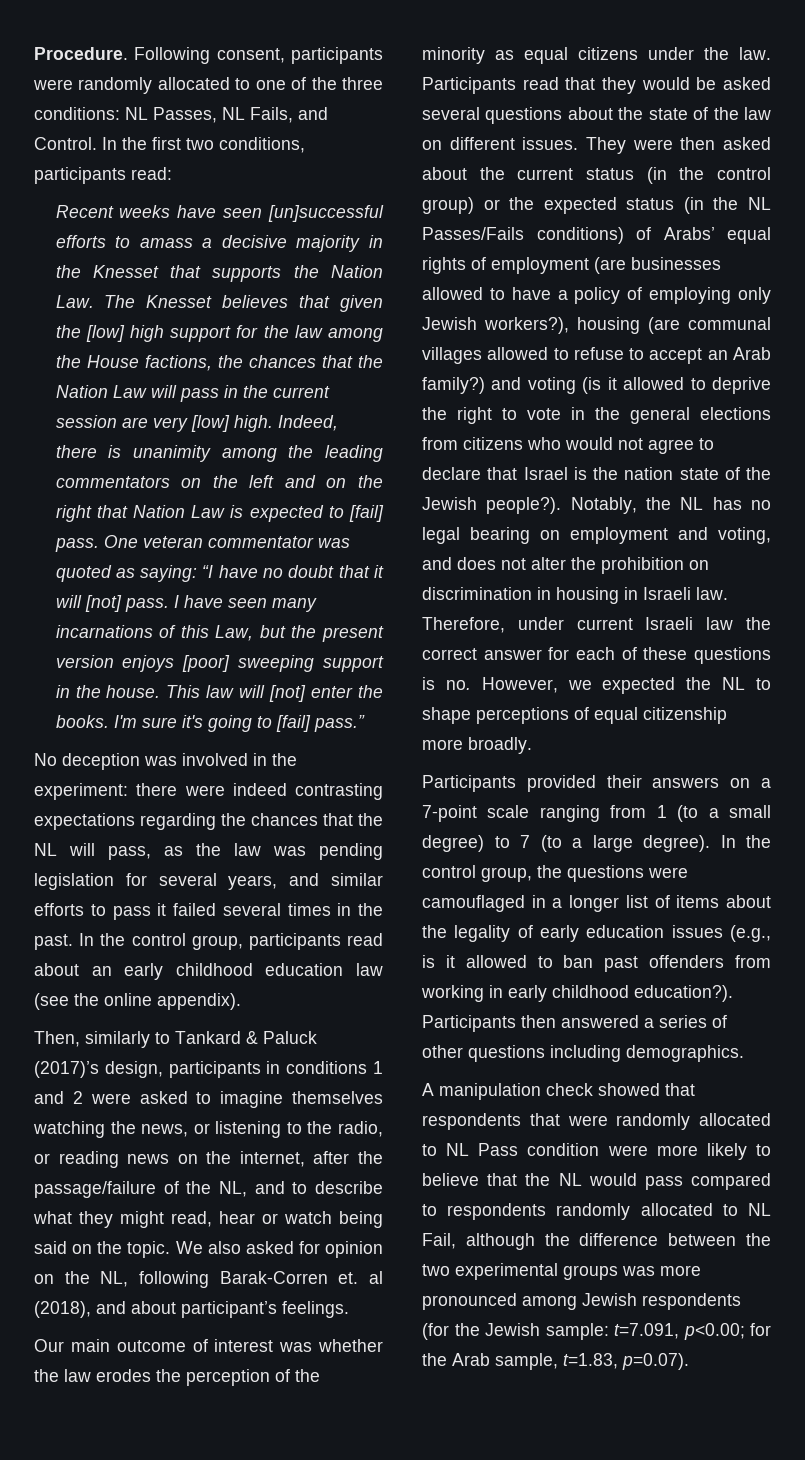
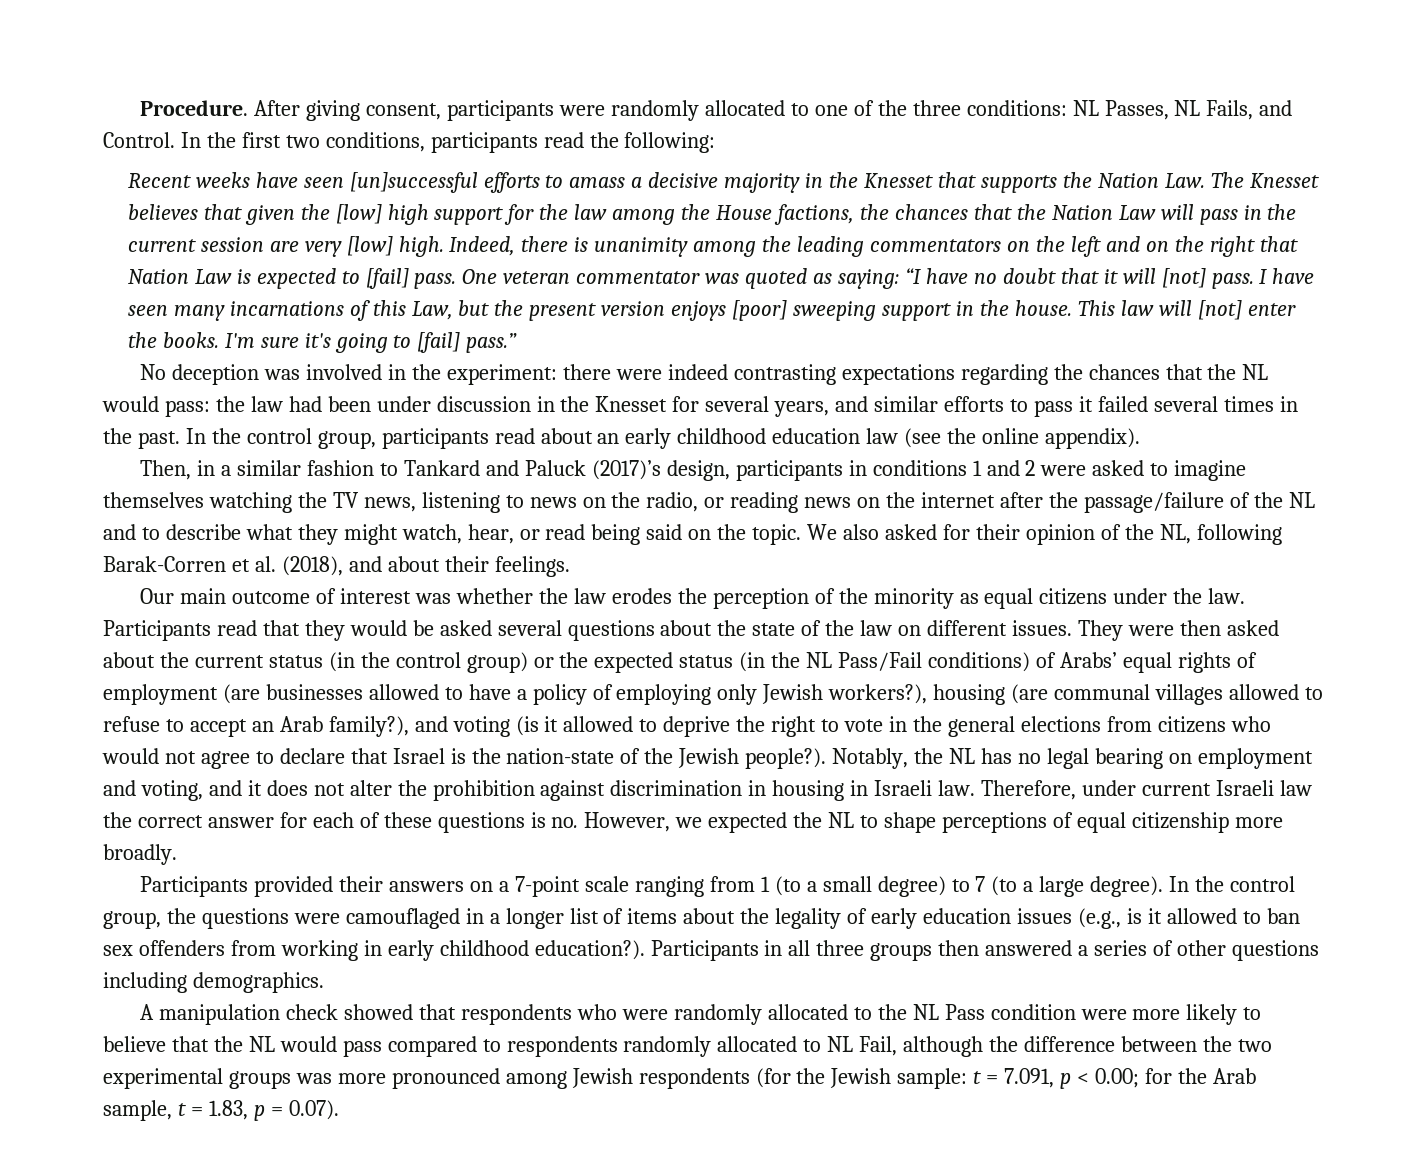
[134,47,211,64] Following -> [254,100,361,121] After giving
[131,167,172,180] read: -> [543,132,716,153] read the following:
[69,843,383,860] [34,873,114,890] will pass, as the law was pending legislation -> [102,396,668,417] would pass: the law had been under discussion in the Knesset
[85,1031,150,1048] similarly -> [197,460,375,476] in a similar fashion
[246,1031,258,1044] & -> [486,460,520,476] and
[141,1121,302,1138] news, or listening to -> [332,492,606,513] TV news, listening to news on
[239,1151,305,1167] internet, -> [921,492,996,508] internet
[218,1181,247,1197] NL, -> [1288,492,1315,508] NL
[171,1211,332,1227] read, hear or watch -> [401,524,586,544] watch, hear, or read
[325,1241,383,1258] [34,1274,54,1284] opinion on -> [975,524,1121,545] their opinion of
[338,1271,383,1284] et. al -> [231,556,276,572] et al.
[181,1301,277,1318] participant’s -> [444,556,489,572] their
[422,227,524,240] Passes/Fails -> [838,652,923,671] Pass/Fail
[422,377,485,394] family?) -> [328,716,409,737] family?),
[624,467,719,480] nation state -> [506,748,615,764] nation-state
(452, 563) none -> [247,780,262,796] it
[689,560,709,570] on -> [540,780,606,801] against
[604,956,639,972] past -> [103,945,133,956] sex
(516, 1023) none -> [764,940,933,961] in all three groups
[529,1113,771,1130] [422,1144,437,1156] that were randomly allocated to -> [577,1004,907,1025] who were randomly allocated to the
[614,1323,771,1340] [422,1353,689,1370] t=7.091, p<0.00; for the Arab sample, t=1.83, p=0.07). -> [973,1068,1256,1089] [103,1100,339,1121] t = 7.091, p < 0.00; for the Arab sample, t = 1.83, p = 0.07).

